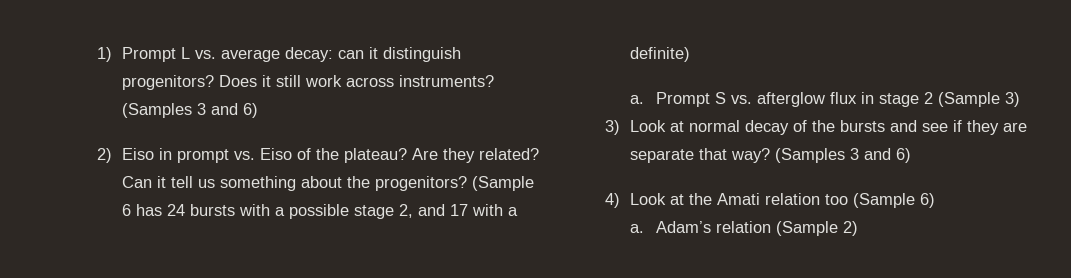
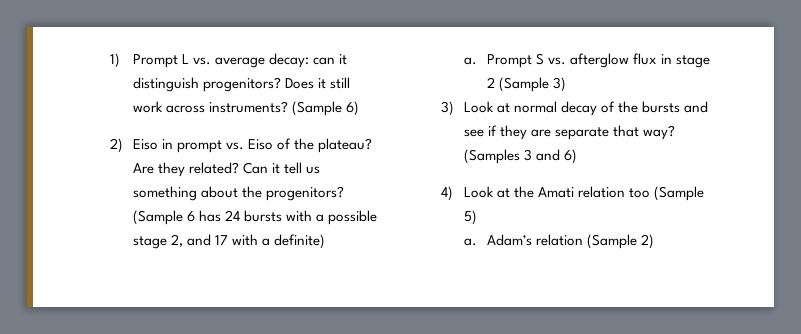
[122,103,239,118] (Samples 3 and -> [291,101,342,116] (Sample
[920,193,936,208] 6) -> [463,210,477,225] 5)

